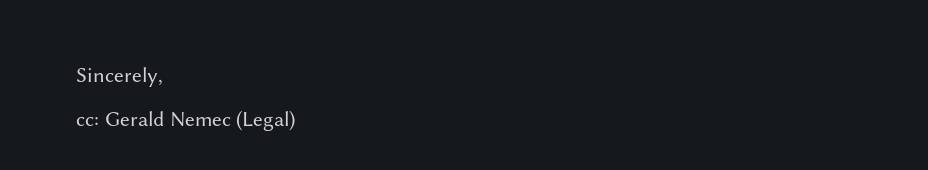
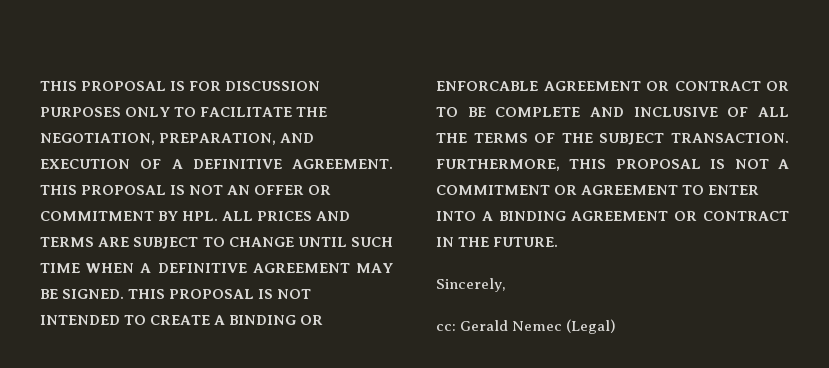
(76, 77) none -> [40,81,321,91] [40,107,328,117] [40,133,315,145] [40,159,394,169] [40,185,332,195] [40,211,351,221] [40,237,393,249] [40,263,393,273] [40,289,312,299] [40,315,324,325] [436,81,789,91] [436,107,789,117] [436,133,789,145] [436,159,789,171] [436,185,760,195] [436,211,789,221] [436,237,559,247] THIS PROPOSAL IS FOR DISCUSSION PURPOSES ONLY TO FACILITATE THE NEGOTIATION, PREPARATION, AND EXECUTION OF A DEFINITIVE AGREEMENT. THIS PROPOSAL IS NOT AN OFFER OR COMMITMENT BY HPL. ALL PRICES AND TERMS ARE SUBJECT TO CHANGE UNTIL SUCH TIME WHEN A DEFINITIVE AGREEMENT MAY BE SIGNED. THIS PROPOSAL IS NOT INTENDED TO CREATE A BINDING OR ENFORCABLE AGREEMENT OR CONTRACT OR TO BE COMPLETE AND INCLUSIVE OF ALL THE TERMS OF THE SUBJECT TRANSACTION. FURTHERMORE, THIS PROPOSAL IS NOT A COMMITMENT OR AGREEMENT TO ENTER INTO A BINDING AGREEMENT OR CONTRACT IN THE FUTURE. //

